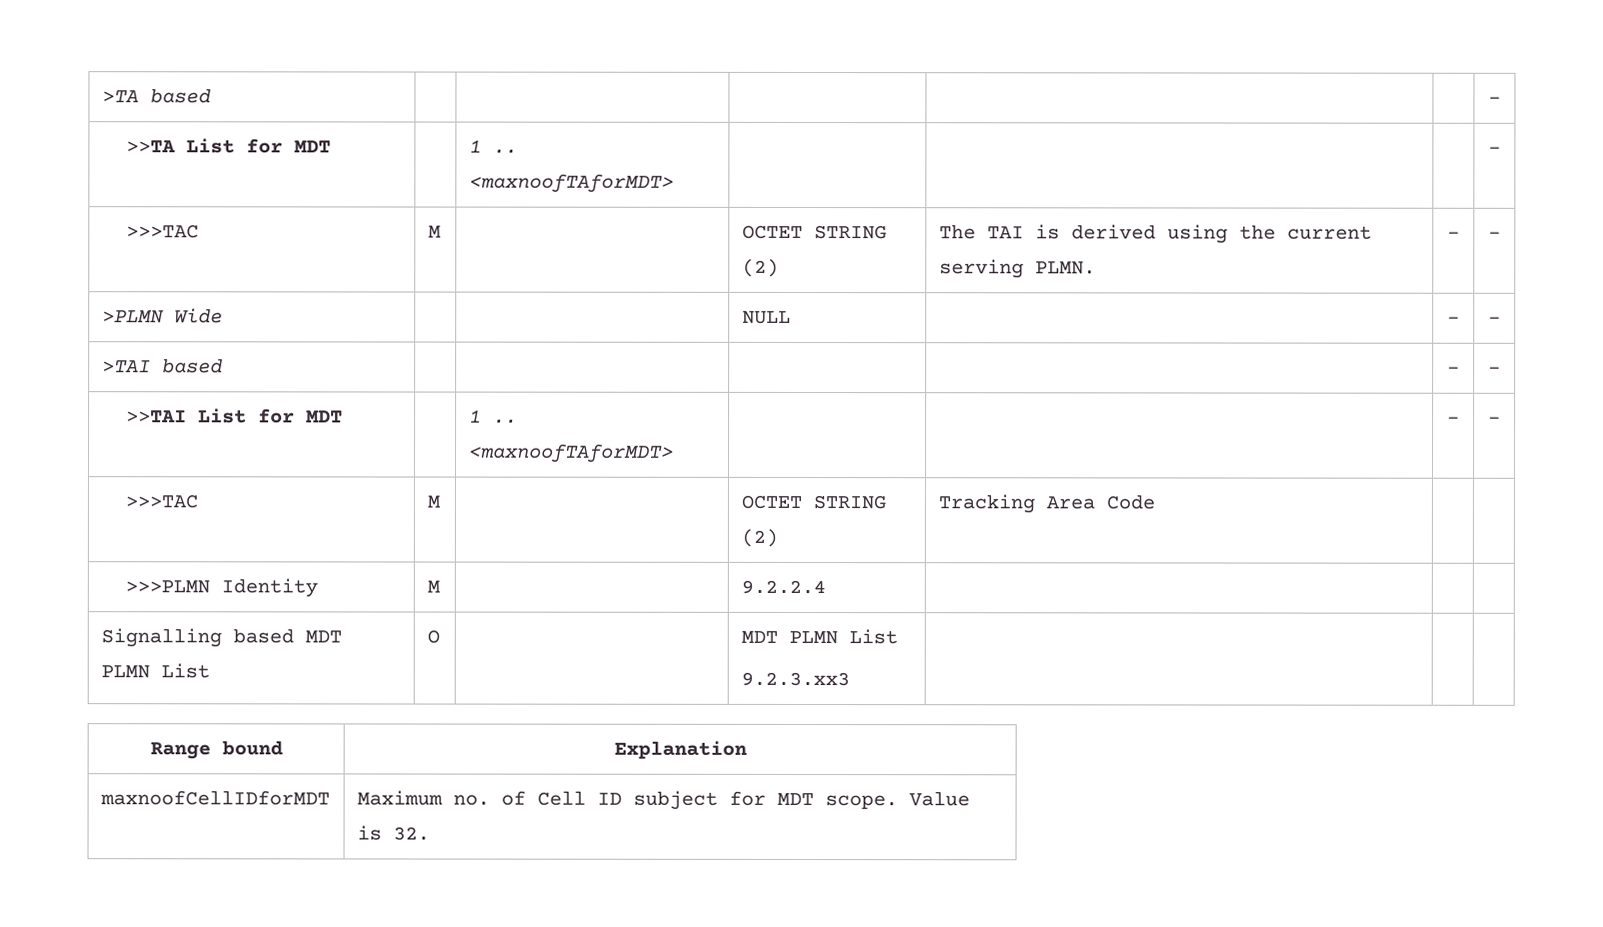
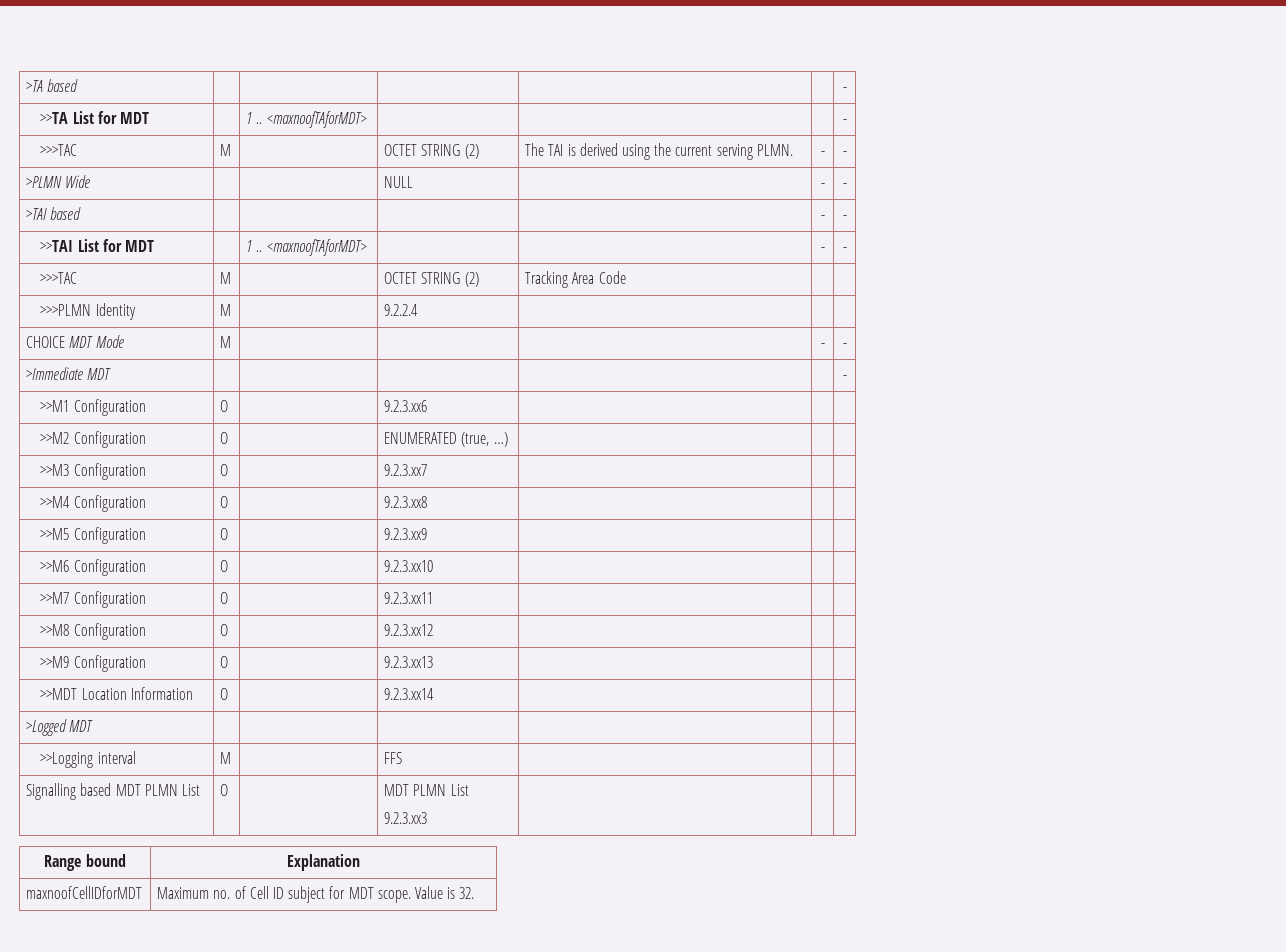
(826, 587) none -> [26,335,124,348] [220,336,232,348] [820,343,825,348] [842,343,847,348] [26,367,112,380] [842,375,847,380] [40,399,146,416] [220,400,229,412] [384,400,428,412] [40,431,146,448] [220,432,229,444] [384,432,508,447] [40,463,146,480] [220,464,229,476] [384,464,428,476] [40,495,146,512] [220,496,229,508] [384,496,428,508] [40,527,146,544] [220,528,229,540] [384,528,428,540] [40,559,146,576] [220,560,229,572] [384,560,434,572] [40,591,146,608] [220,592,229,604] [384,592,434,604] [40,623,146,640] [220,624,229,636] [384,624,434,636] [40,655,146,672] [220,656,229,668] [384,656,434,668] [40,687,193,700] [220,688,229,700] [384,688,435,700] [26,719,94,736] [40,751,136,768] [220,752,232,764] [384,752,403,764] // CHOICE MDT Mode | M | | | | - | - // >Immediate MDT | | | | | | - // >>M1 Configuration | O | | 9.2.3.xx6 | | | // >>M2 Configuration | O | | ENUMERATED (true, …) | | | // >>M3 Configuration | O | | 9.2.3.xx7 | | | // >>M4 Configuration | O | | 9.2.3.xx8 | | | // >>M5 Configuration | O | | 9.2.3.xx9 | | | // >>M6 Configuration | O | | 9.2.3.xx10 | | | // >>M7 Configuration | O | | 9.2.3.xx11 | | | // >>M8 Configuration | O | | 9.2.3.xx12 | | | // >>M9 Configuration | O | | 9.2.3.xx13 | | | // >>MDT Location Information | O | | 9.2.3.xx14 | | | // >Logged MDT | | | | | | // >>Logging interval | M | | FFS | | |

